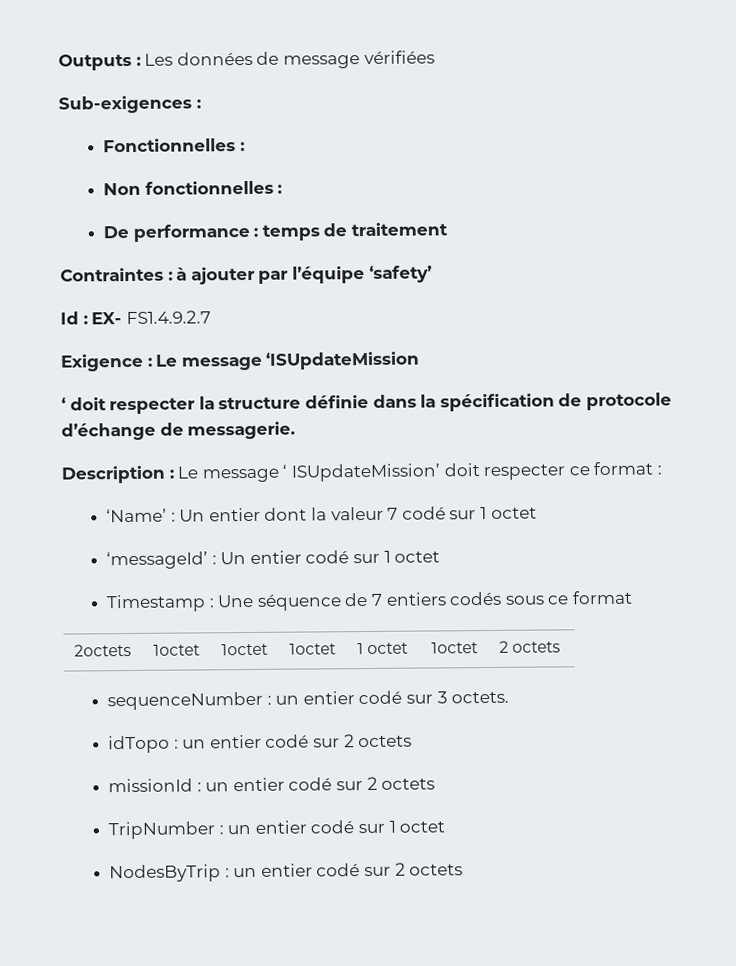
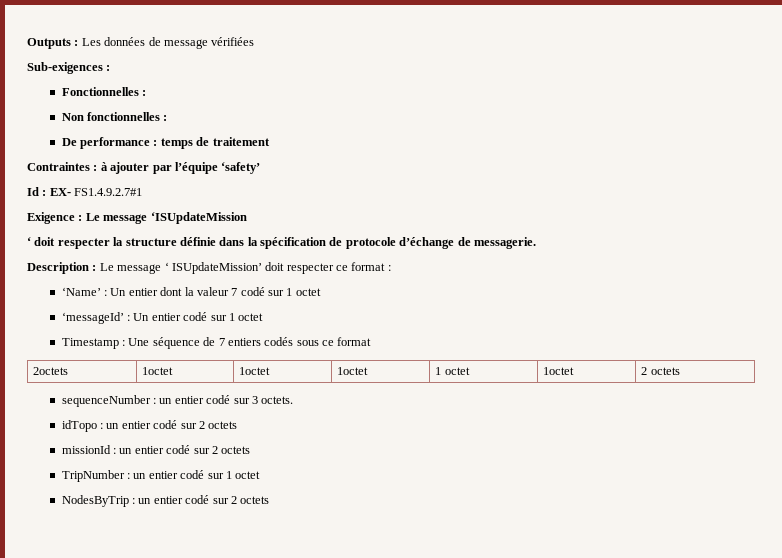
[125,310,211,325] FS1.4.9.2.7 -> [74,188,143,196] FS1.4.9.2.7#1

